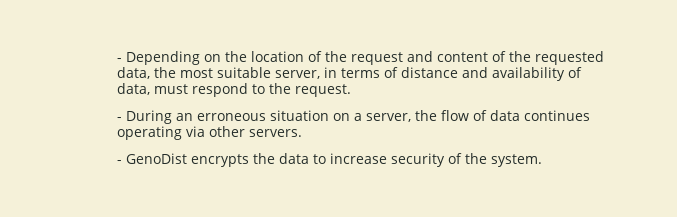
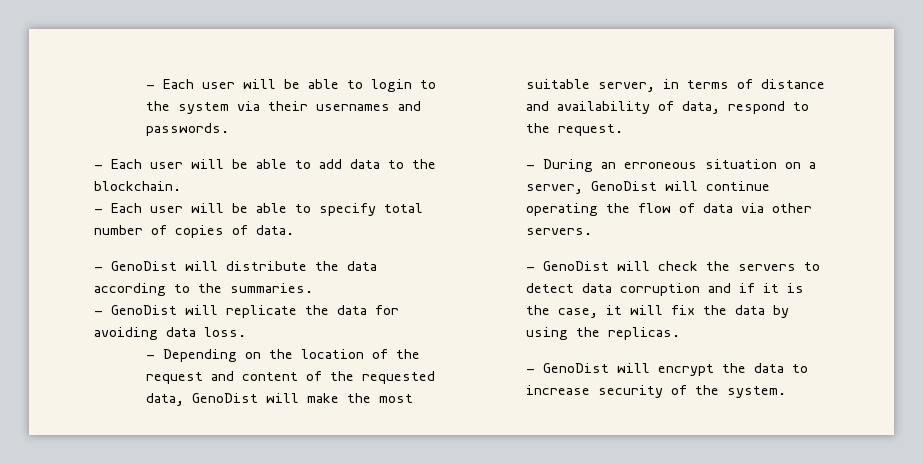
[116,58,122,62] - -> [146,79,437,92] [146,101,422,114] [146,123,230,136] [94,159,436,169] [94,181,181,191] [94,203,423,216] [94,225,294,238] [94,261,377,271] [94,283,313,296] [94,305,399,318] [94,327,246,340] [146,355,156,359] - Each user will be able to login to the system via their usernames and passwords. // - Each user will be able to add data to the blockchain. // - Each user will be able to specify total number of copies of data. // - GenoDist will distribute the data according to the summaries. // - GenoDist will replicate the data for avoiding data loss. // -
(150, 73) none -> [192,393,340,403] GenoDist will make
[153,84,188,94] must -> (721, 107) none
(411, 117) none -> [591,181,771,191] [526,203,599,216] GenoDist will continue operating
[523,110,590,121] [116,126,182,140] continues operating -> (734, 208) none
[190,154,249,167] encrypts -> [617,261,821,271] [526,283,805,296] [526,305,790,318] [526,327,681,340] [526,363,715,376] will check the servers to detect data corruption and if it is the case, it will fix the data by using the replicas. // - GenoDist will encrypt

